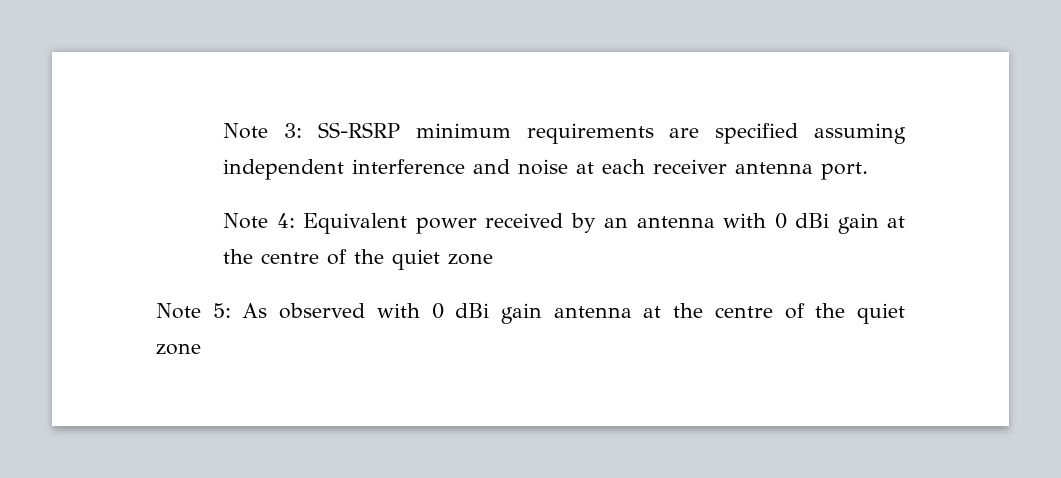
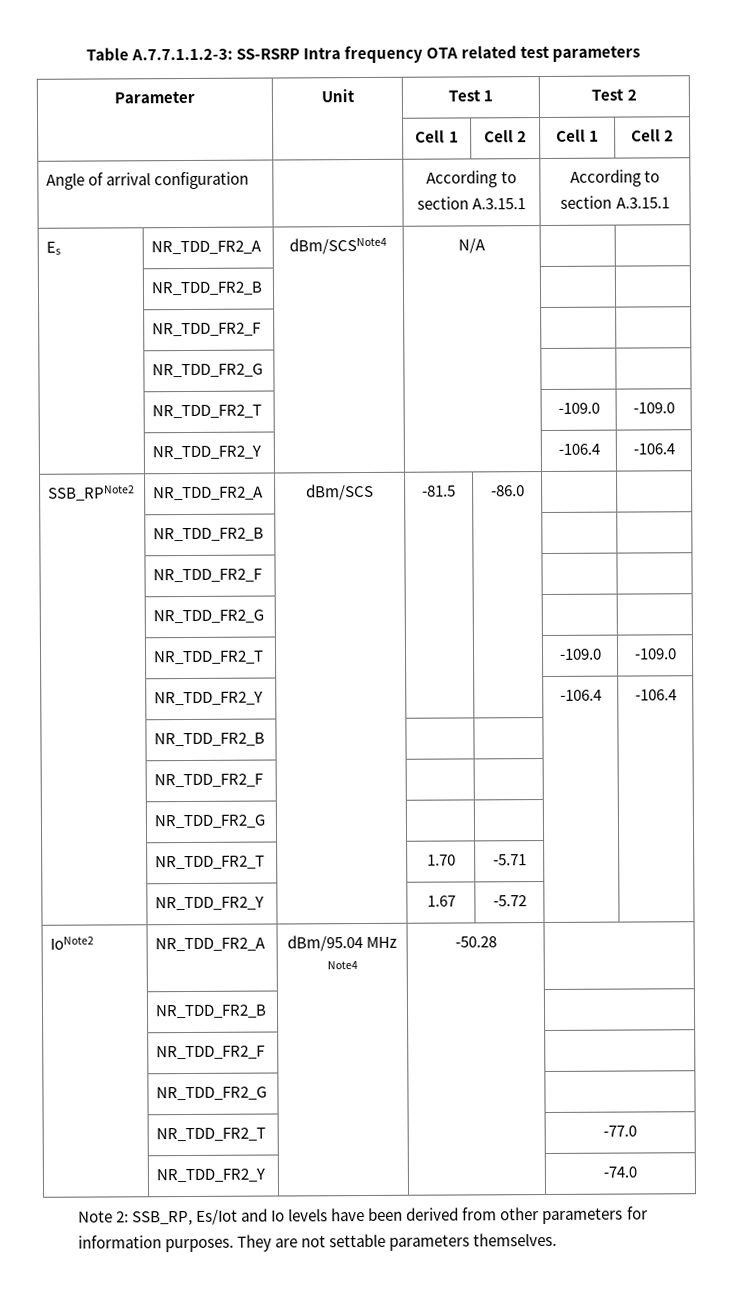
[223,122,906,144] [223,159,869,180] [223,213,906,234] [223,249,494,270] [156,303,905,324] [156,343,201,355] Note 3: SS-RSRP minimum requirements are specified assuming independent interference and noise at each receiver antenna port. // Note 4: Equivalent power received by an antenna with 0 dBi gain at the centre of the quiet zone // Note 5: As observed with 0 dBi gain antenna at the centre of the quiet zone -> [85,45,641,64] [114,90,195,104] [320,89,355,103] [447,89,494,102] [591,88,637,101] [415,129,459,143] [483,129,528,143] [555,128,600,142] [630,128,675,142] [46,171,250,190] [426,170,517,188] [416,196,527,210] [569,169,661,187] [560,195,670,209] [46,241,62,255] [151,240,263,255] [289,237,387,255] [458,238,486,254] [151,281,264,296] [152,322,262,337] [152,363,264,378] [152,404,263,419] [557,402,600,414] [632,402,675,414] [152,445,262,460] [557,443,600,455] [632,443,675,455] [48,485,136,501] [153,486,265,501] [306,483,374,501] [422,485,456,497] [490,485,525,497] [153,527,265,542] [153,568,263,583] [153,609,265,624] [153,650,265,665] [558,648,602,660] [633,648,677,660] [154,691,264,706] [559,689,602,701] [634,689,677,701] [154,732,266,747] [154,773,264,788] [154,814,266,829] [155,855,266,870] [426,854,456,866] [492,854,527,866] [155,896,265,911] [426,895,456,907] [492,895,527,907] [50,936,95,950] [155,937,267,952] [286,935,398,952] [326,961,358,970] [454,936,497,948] [155,1004,268,1019] [156,1045,266,1060] [156,1086,268,1101] [156,1127,267,1142] [603,1125,637,1137] [156,1168,266,1183] [603,1166,637,1178] [77,1206,648,1226] [77,1232,558,1253] Table A.7.7.1.1.2-3: SS-RSRP Intra frequency OTA related test parameters // Parameter | Unit | Test 1 | Test 2 // | | Cell 1 | Cell 2 | Cell 1 | Cell 2 // Angle of arrival configuration | | According to section A.3.15.1 | According to section A.3.15.1 // Es | NR_TDD_FR2_A | dBm/SCSNote4 | N/A | | // | NR_TDD_FR2_B | | | | // | NR_TDD_FR2_F | | | | // | NR_TDD_FR2_G | | | | // | NR_TDD_FR2_T | | | -109.0 | -109.0 // | NR_TDD_FR2_Y | | | -106.4 | -106.4 // SSB_RPNote2 | NR_TDD_FR2_A | dBm/SCS | -81.5 | -86.0 | | // | NR_TDD_FR2_B | | | | | // | NR_TDD_FR2_F | | | | | // | NR_TDD_FR2_G | | | | | // | NR_TDD_FR2_T | | | | -109.0 | -109.0 // | NR_TDD_FR2_Y | | | | -106.4 | -106.4 // | NR_TDD_FR2_B | | | | | // | NR_TDD_FR2_F | | | | | // | NR_TDD_FR2_G | | | | | // | NR_TDD_FR2_T | | 1.70 | -5.71 | | // | NR_TDD_FR2_Y | | 1.67 | -5.72 | | // IoNote2 | NR_TDD_FR2_A | dBm/95.04 MHz Note4 | -50.28 | // | NR_TDD_FR2_B | | | // | NR_TDD_FR2_F | | | // | NR_TDD_FR2_G | | | // | NR_TDD_FR2_T | | | -77.0 // | NR_TDD_FR2_Y | | | -74.0 // Note 2: SSB_RP, Es/Iot and Io levels have been derived from other parameters for information purposes. They are not settable parameters themselves.

